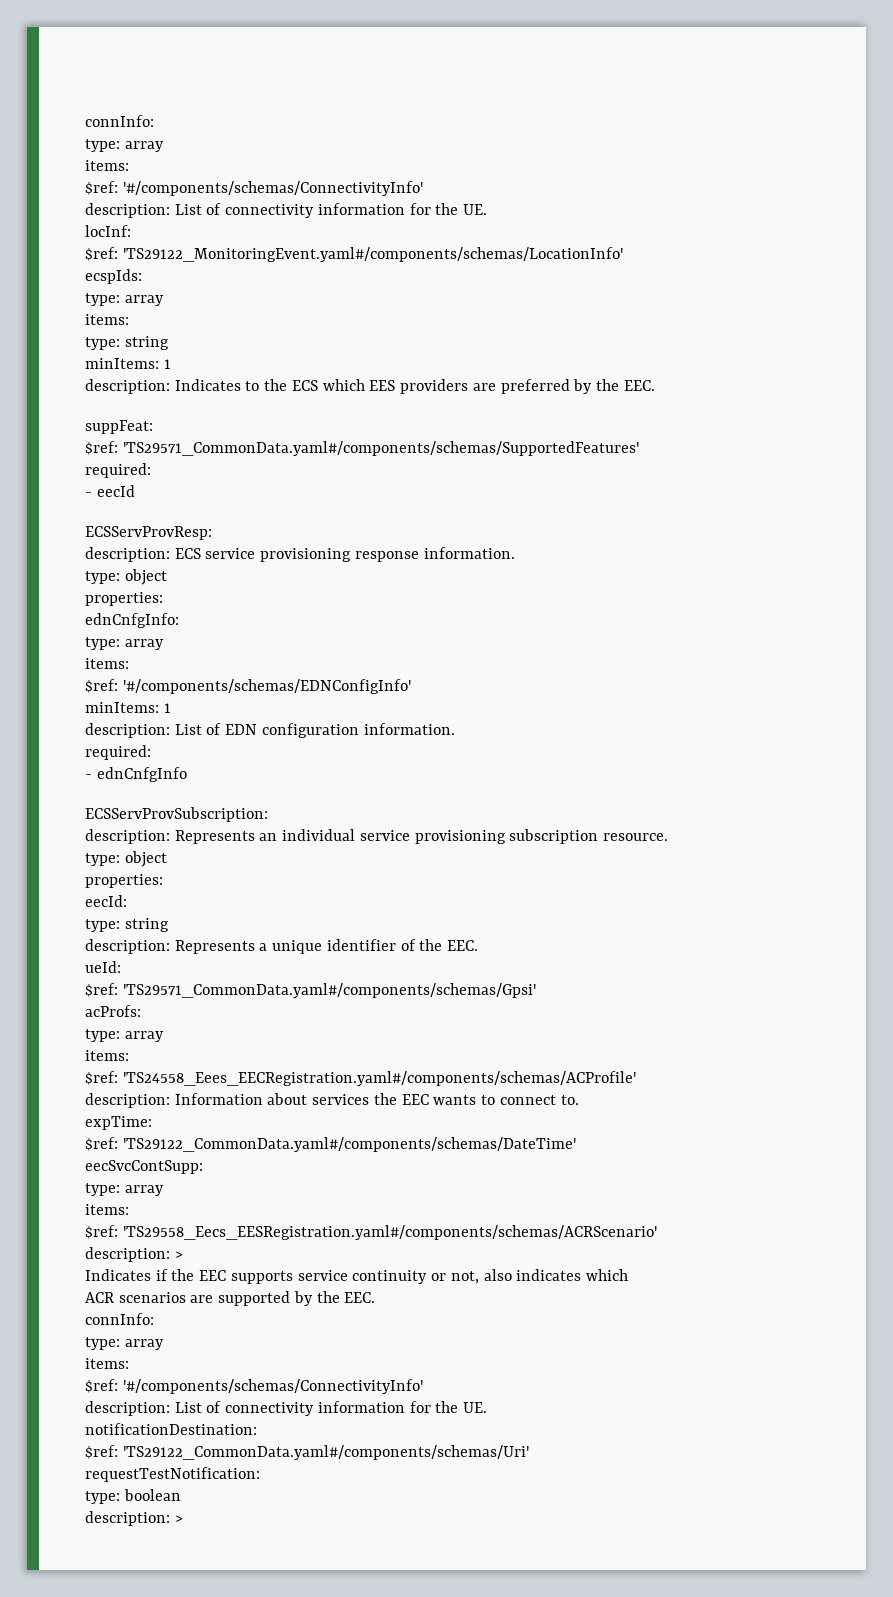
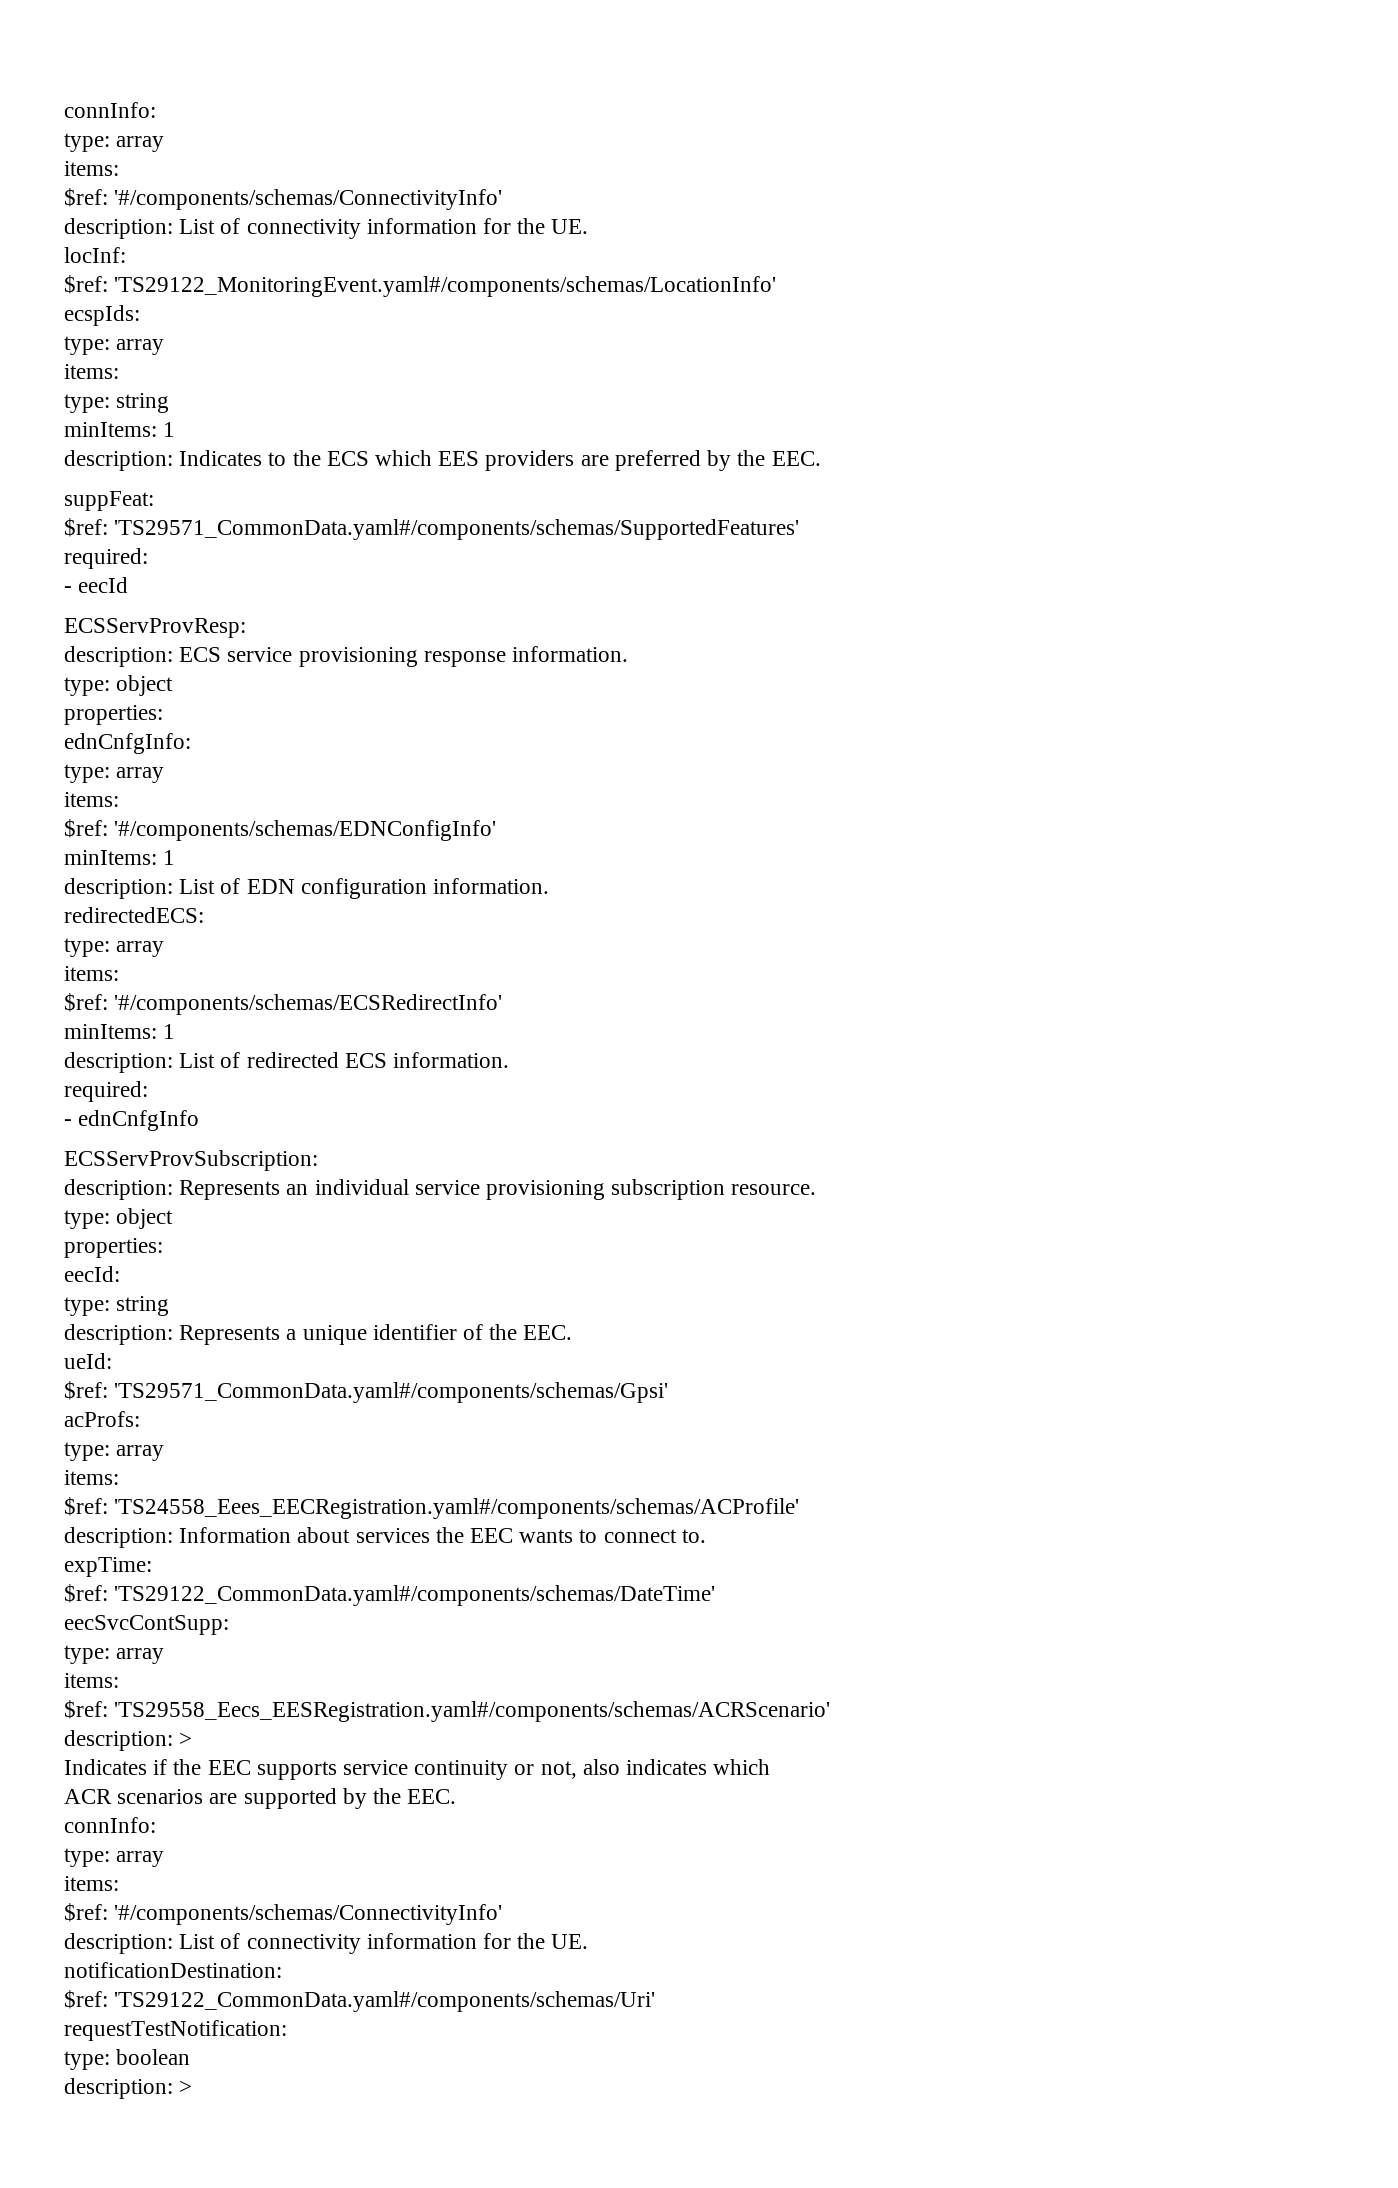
(455, 729) none -> [64,907,204,923] [64,938,165,957] [64,966,119,981] [64,993,503,1015] [64,1024,176,1039] [64,1052,510,1073] // redirectedECS: // type: array // items: // $ref: '#/components/schemas/ECSRedirectInfo' // minItems: 1 // description: List of redirected ECS information.

